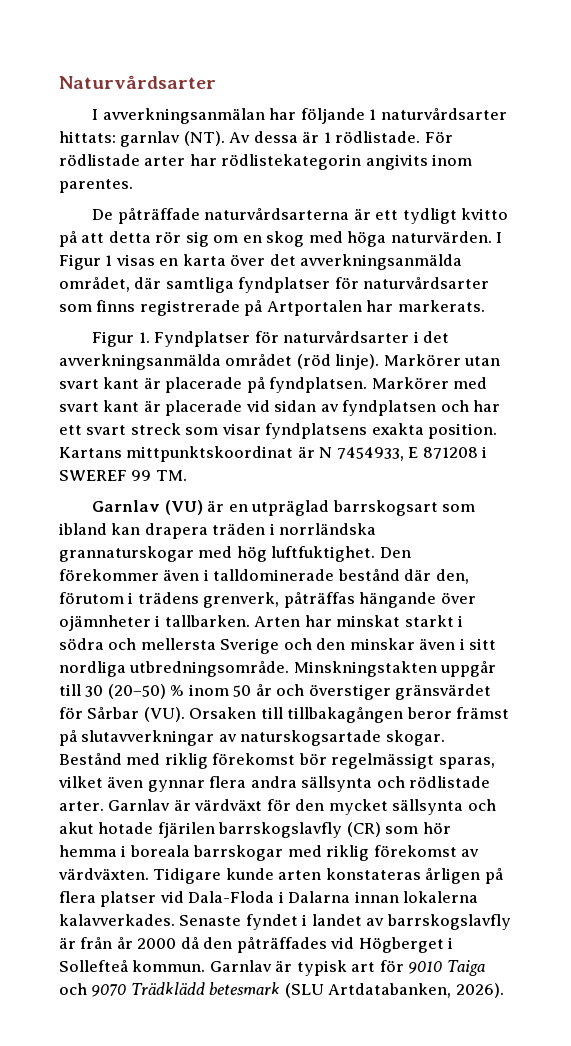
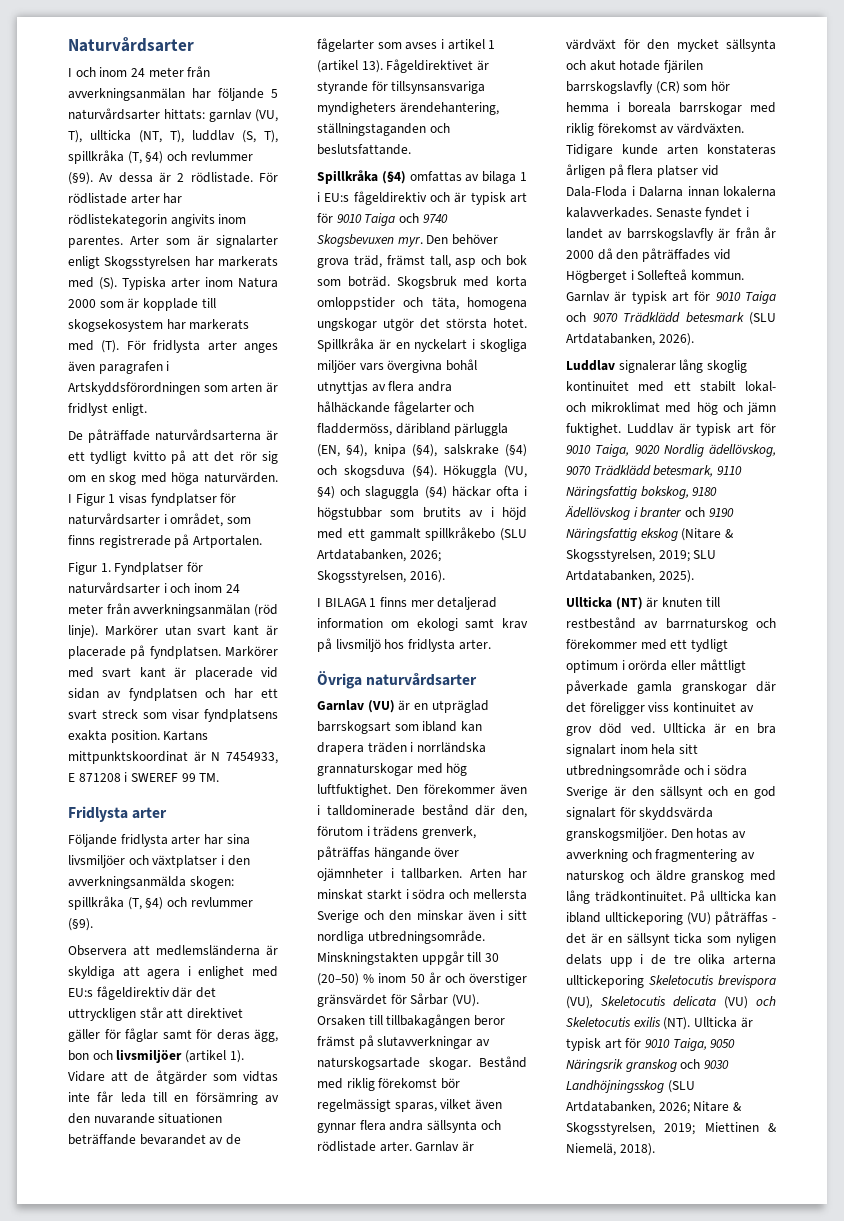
(99, 114) none -> [75,66,211,78] och inom 24 meter från
[369,109,377,120] 1 -> [271,89,278,98] 5
[183,131,225,146] (NT). -> [255,109,278,122] [68,130,278,143] [68,150,253,164] [68,172,93,185] (VU, T), ullticka (NT, T), luddlav (S, T), spillkråka (T, §4) och revlummer (§9).
[323,132,331,143] 1 -> [177,173,185,182] 2
(133, 186) none -> [130,235,278,248] [68,256,278,269] [68,277,278,290] [68,298,216,311] [68,319,250,332] [68,340,278,353] [68,361,170,374] [68,382,278,395] [68,403,147,416] Arter som är signalarter enligt Skogsstyrelsen har markerats med (S). Typiska arter inom Natura 2000 som är kopplade till skogsekosystem har markerats med (T). För fridlysta arter anges även paragrafen i Artskyddsförordningen som arten är fridlyst enligt.
[108,231,151,243] detta -> [214,451,235,462] det
[159,254,463,270] [59,277,234,293] en karta över det avverkningsanmälda området, där samtliga -> (147, 498) none
(490, 283) none -> [163,513,224,527] i området,
[266,300,485,316] Artportalen har markerats. -> [192,535,262,548] Artportalen.
[423,331,450,343] [59,354,293,370] det avverkningsanmälda området -> [170,583,240,593] [68,603,251,617] och inom 24 meter från avverkningsanmälan
(187, 475) none -> [68,806,168,822] [68,834,250,847] [68,855,250,868] [68,876,234,889] [68,896,253,910] [68,918,93,931] [68,945,278,956] [68,966,278,979] [68,986,216,1000] [68,1007,243,1021] [68,1028,278,1042] [68,1049,244,1063] [68,1070,278,1084] [68,1091,279,1105] [68,1113,223,1124] [68,1134,241,1145] [317,38,496,52] [317,59,489,73] [317,81,486,94] [317,102,499,115] [317,123,450,136] [317,144,411,155] [317,170,527,184] [317,191,527,205] [317,213,448,226] [317,234,498,247] [317,255,527,268] [317,276,527,289] [317,297,527,310] [317,318,527,331] [317,338,527,352] [317,359,477,373] [317,381,452,394] [317,401,475,415] [317,423,509,436] [317,444,527,457] [317,465,527,478] [317,486,527,499] [317,507,527,520] [317,527,527,541] [317,549,441,562] [317,570,445,583] [317,597,498,610] [317,618,528,631] [317,638,491,652] [317,671,478,689] // Fridlysta arter // Följande fridlysta arter har sina livsmiljöer och växtplatser i den avverkningsanmälda skogen: spillkråka (T, §4) och revlummer (§9). // Observera att medlemsländerna är skyldiga att agera i enlighet med EU:s fågeldirektiv där det uttryckligen står att direktivet gäller för fåglar samt för deras ägg, bon och livsmiljöer (artikel 1). Vidare att de åtgärder som vidtas inte får leda till en försämring av den nuvarande situationen beträffande bevarandet av de fågelarter som avses i artikel 1 (artikel 13). Fågeldirektivet är styrande för tillsynsansvariga myndigheters ärendehantering, ställningstaganden och beslutsfattande. // Spillkråka (§4) omfattas av bilaga 1 i EU:s fågeldirektiv och är typisk art för 9010 Taiga och 9740 Skogsbevuxen myr. Den behöver grova träd, främst tall, asp och bok som boträd. Skogsbruk med korta omloppstider och täta, homogena ungskogar utgör det största hotet. Spillkråka är en nyckelart i skogliga miljöer vars övergivna bohål utnyttjas av flera andra hålhäckande fågelarter och fladdermöss, däribland pärluggla (EN, §4), knipa (§4), salskrake (§4) och skogsduva (§4). Hökuggla (VU, §4) och slaguggla (§4) häckar ofta i högstubbar som brutits av i höjd med ett gammalt spillkråkebo (SLU Artdatabanken, 2026; Skogsstyrelsen, 2016). // I BILAGA 1 finns mer detaljerad information om ekologi samt krav på livsmiljö hos fridlysta arter. // Övriga naturvårdsarter
(504, 990) none -> [566,359,747,373] [566,381,776,392] [566,402,776,415] [566,423,776,436] [566,444,776,457] [566,465,742,477] [566,486,718,499] [565,506,734,520] [566,528,734,541] [566,549,717,562] [566,570,694,583] [566,596,720,610] [566,617,776,631] [566,639,728,652] [566,659,746,673] [566,680,776,694] [566,702,754,715] [566,723,776,736] [566,744,698,757] [566,764,747,778] [566,786,776,799] [566,807,714,820] [566,828,746,841] [566,849,755,862] [566,870,776,883] [566,890,776,904] [566,911,776,925] [566,933,776,946] [566,954,776,967] [566,975,776,988] [566,996,776,1009] [566,1017,753,1030] [566,1038,736,1051] [566,1059,729,1072] [566,1080,695,1093] [566,1101,742,1114] [566,1122,777,1135] [566,1143,655,1156] // Luddlav signalerar lång skoglig kontinuitet med ett stabilt lokal- och mikroklimat med hög och jämn fuktighet. Luddlav är typisk art för 9010 Taiga, 9020 Nordlig ädellövskog, 9070 Trädklädd betesmark, 9110 Näringsfattig bokskog, 9180 Ädellövskog i branter och 9190 Näringsfattig ekskog (Nitare & Skogsstyrelsen, 2019; SLU Artdatabanken, 2025). // Ullticka (NT) är knuten till restbestånd av barrnaturskog och förekommer med ett tydligt optimum i orörda eller måttligt påverkade gamla granskogar där det föreligger viss kontinuitet av grov död ved. Ullticka är en bra signalart inom hela sitt utbredningsområde och i södra Sverige är den sällsynt och en god signalart för skyddsvärda granskogsmiljöer. Den hotas av avverkning och fragmentering av naturskog och äldre granskog med lång trädkontinuitet. På ullticka kan ibland ulltickeporing (VU) påträffas - det är en sällsynt ticka som nyligen delats upp i de tre olika arterna ulltickeporing Skeletocutis brevispora (VU), Skeletocutis delicata (VU) och Skeletocutis exilis (NT). Ullticka är typisk art för 9010 Taiga, 9050 Näringsrik granskog och 9030 Landhöjningsskog (SLU Artdatabanken, 2026; Nitare & Skogsstyrelsen, 2019; Miettinen & Niemelä, 2018).

